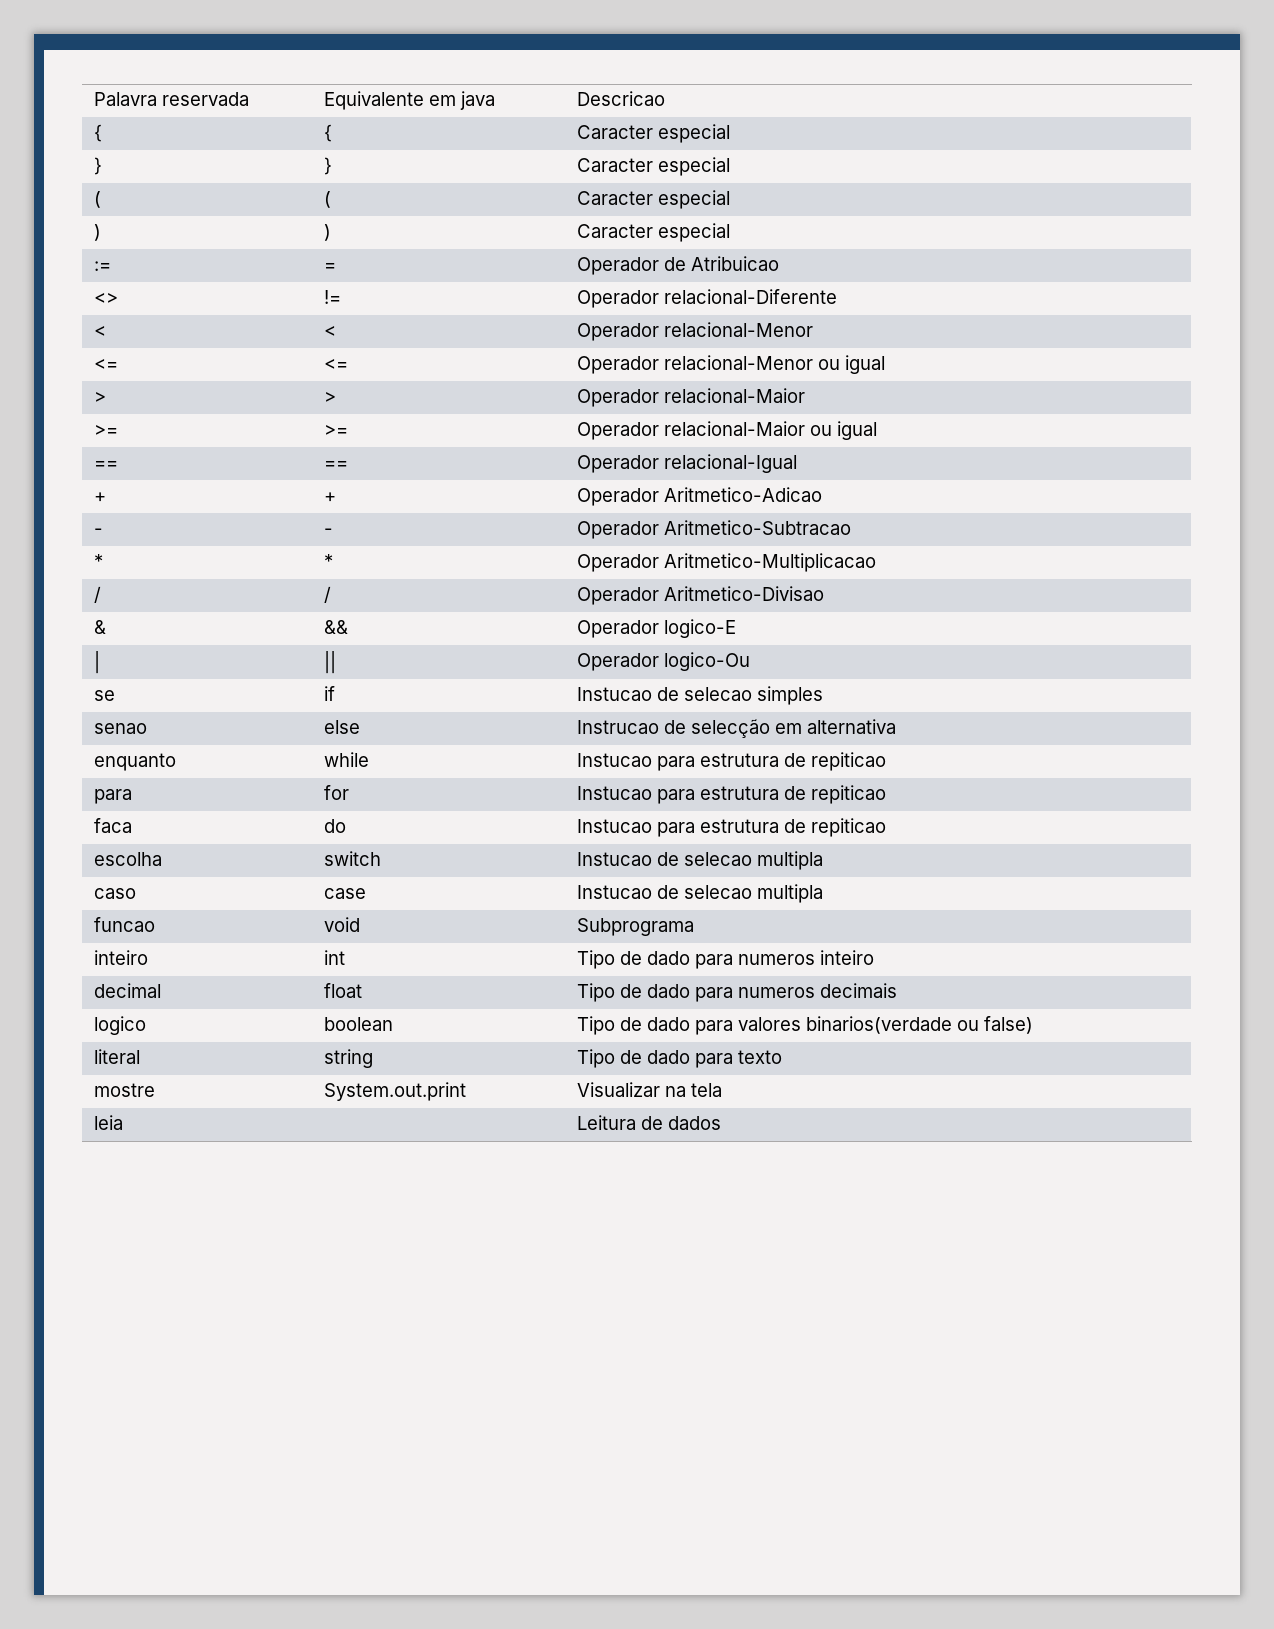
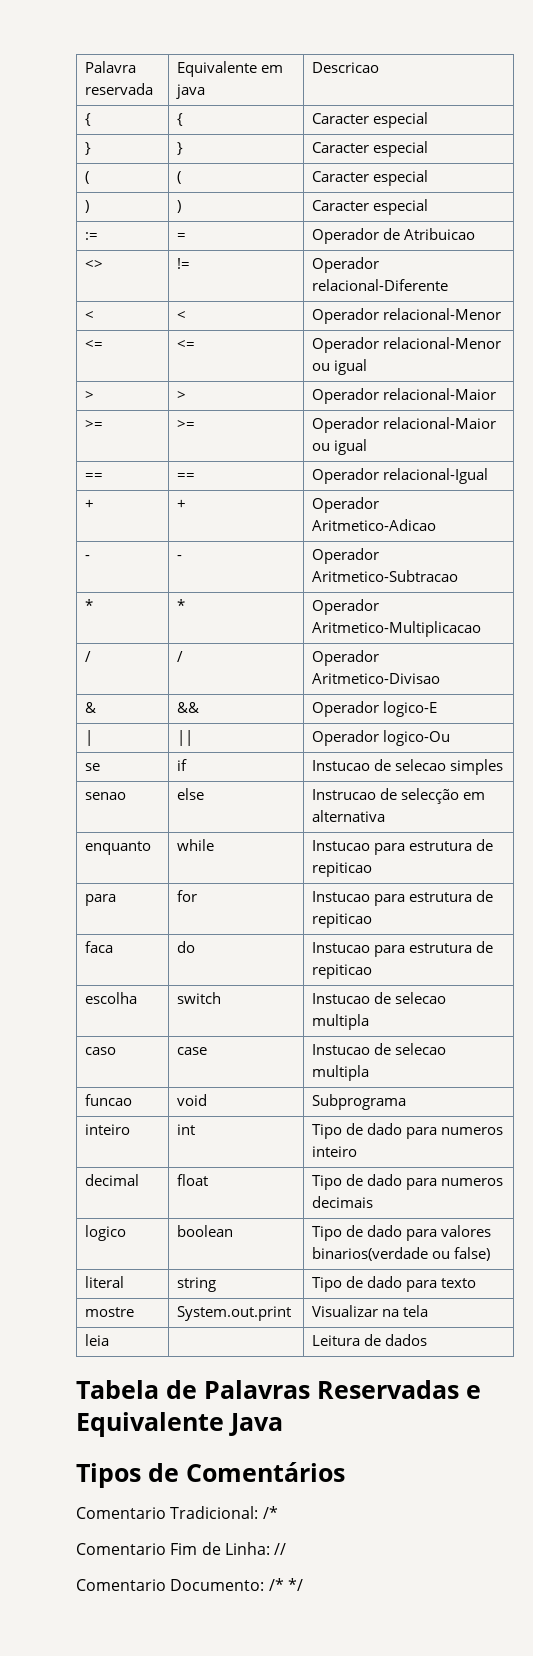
(721, 1123) none -> [76,1380,481,1399] [76,1412,283,1437] [76,1462,345,1488] [76,1506,278,1519] [76,1542,287,1555] [76,1578,303,1591] // Tabela de Palavras Reservadas e Equivalente Java // Tipos de Comentários // Comentario Tradicional: /* // Comentario Fim de Linha: // // Comentario Documento: /* */

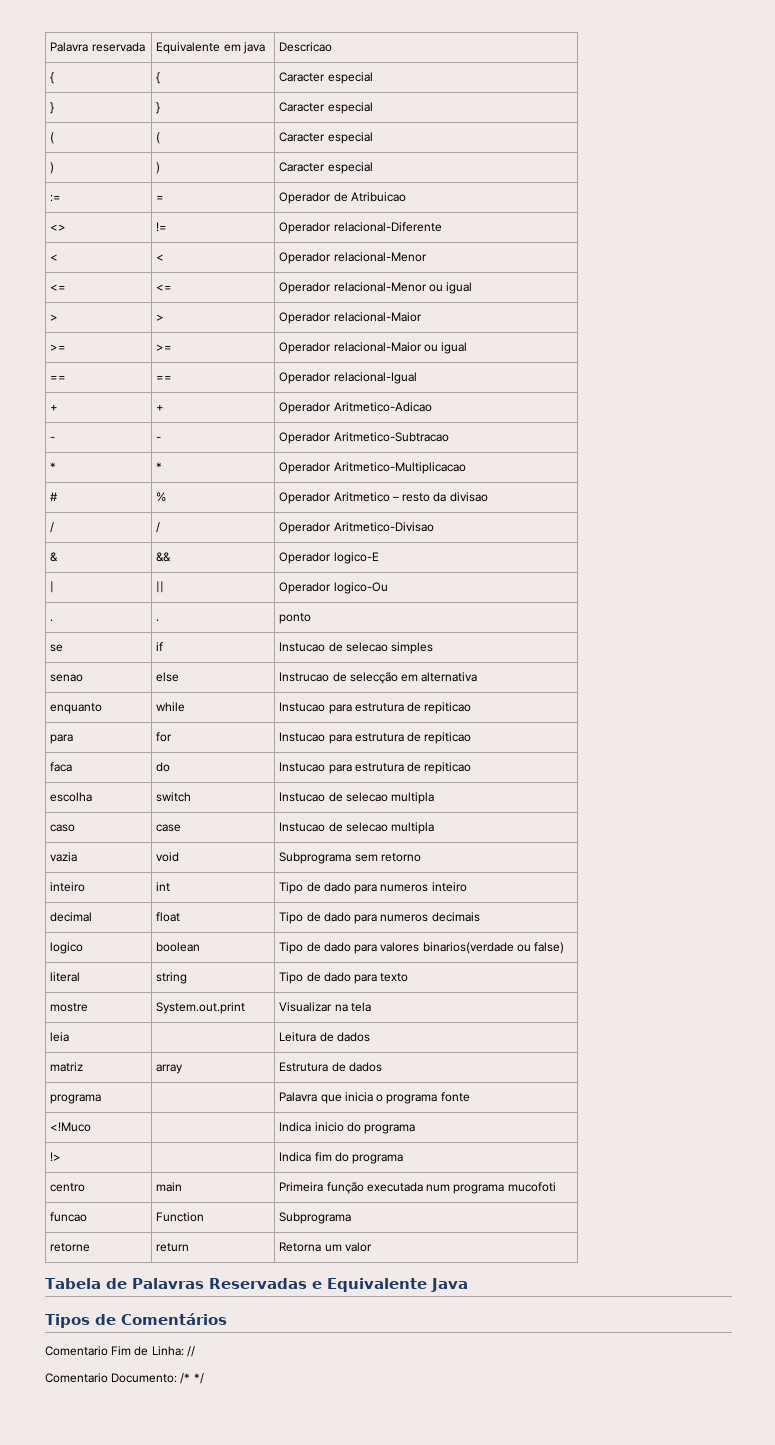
(481, 629) none -> [50,492,59,501] [156,492,167,502] [279,492,488,504] // # | % | Operador Aritmetico – resto da divisao
(450, 738) none -> [50,619,54,622] [156,619,160,622] [279,613,312,624] // . | . | ponto
[84,1094,132,1106] funcao -> [50,852,78,862] vazia
(406, 1102) none -> [354,853,421,862] sem retorno
(427, 1340) none -> [50,1062,84,1072] [156,1064,184,1074] [279,1062,382,1072] [50,1094,102,1104] [279,1092,470,1104] [50,1122,92,1132] [279,1122,416,1134] [50,1152,62,1162] [279,1152,404,1164] [50,1183,86,1192] [156,1182,183,1192] [279,1182,556,1194] [50,1212,88,1222] [156,1212,205,1222] [279,1212,352,1224] [50,1243,91,1252] [156,1243,190,1252] [279,1242,372,1252] // matriz | array | Estrutura de dados // programa | | Palavra que inicia o programa fonte // <!Muco | | Indica inicio do programa // !> | | Indica fim do programa // centro | main | Primeira função executada num programa mucofoti // funcao | Function | Subprograma // retorne | return | Retorna um valor
[76,1506,278,1519] // Comentario Tradicional: /* -> (227, 1319) none

